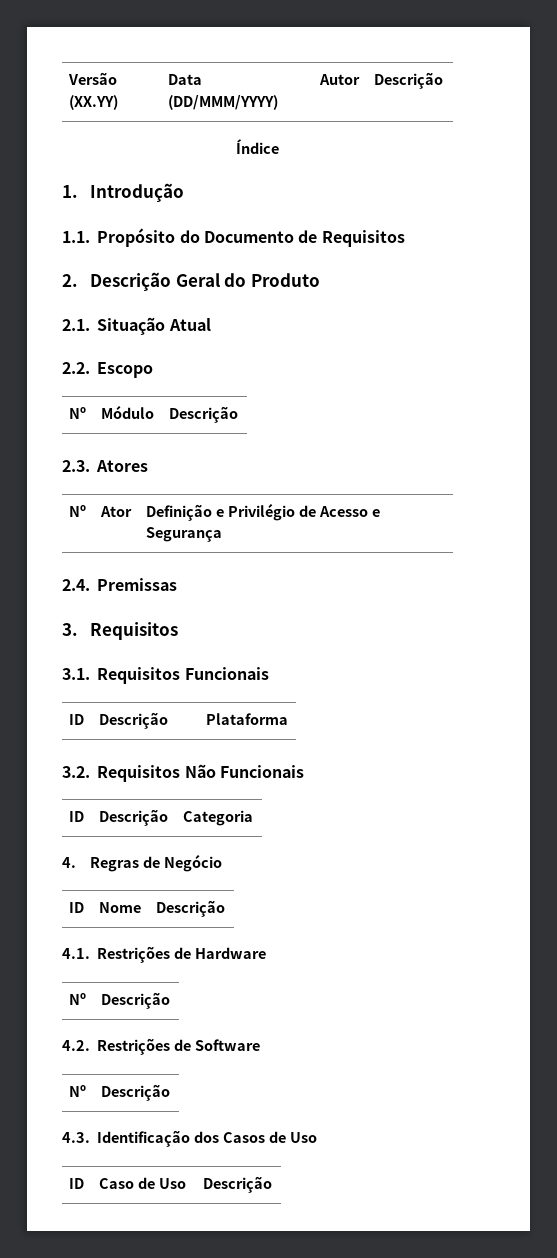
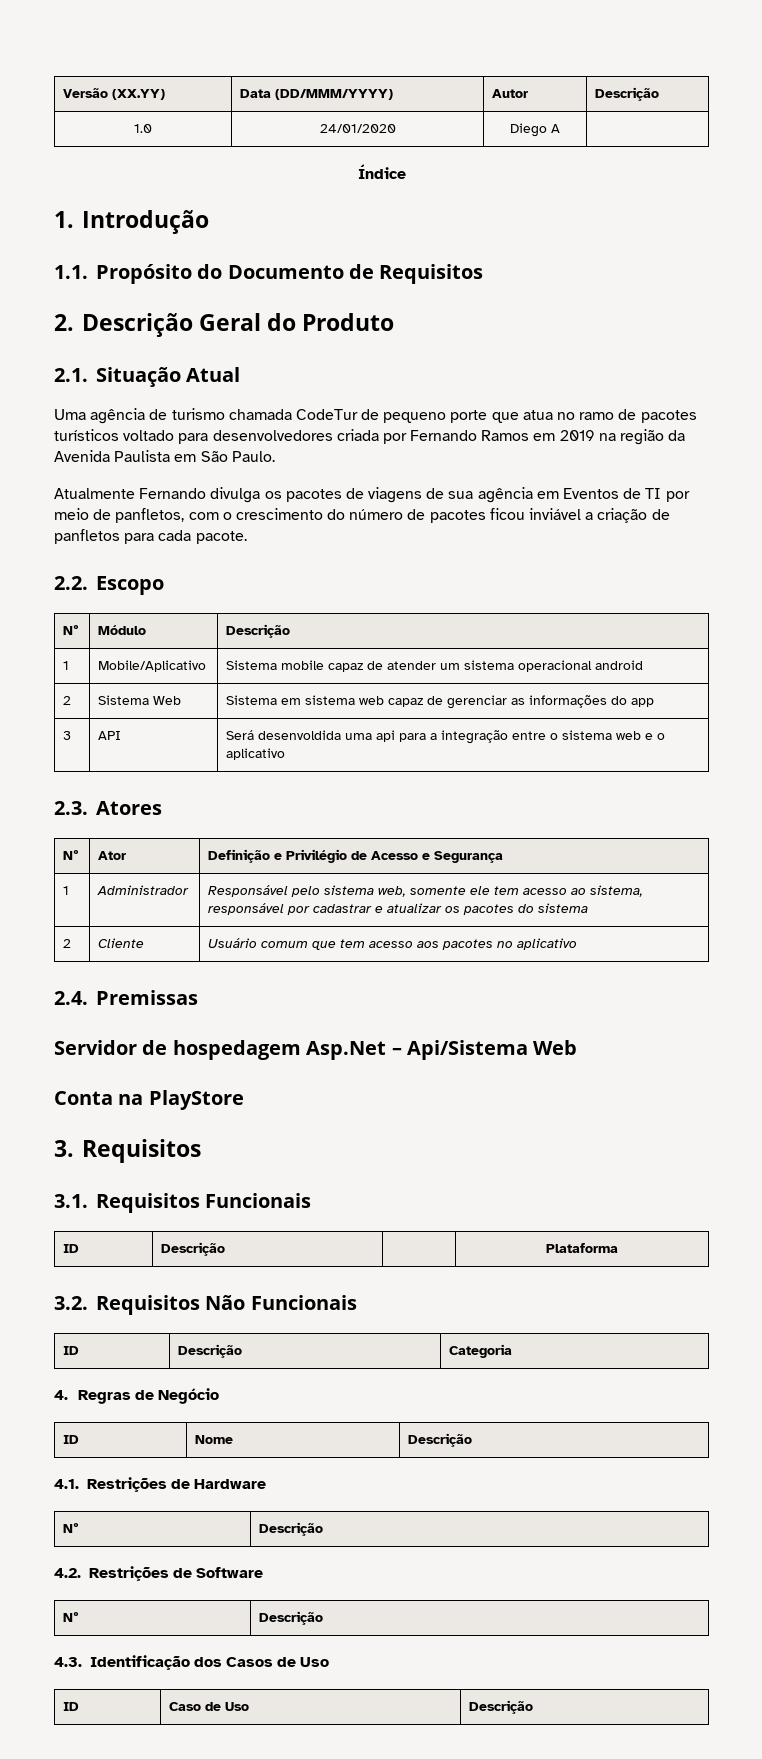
(444, 80) none -> [134,124,152,133] [319,124,396,133] [510,123,560,137] // 1.0 | 24/01/2020 | Diego A |
(211, 324) none -> [54,408,697,424] [54,429,686,445] [54,450,275,462] [54,487,690,503] [54,508,670,523] [54,529,247,544] // Uma agência de turismo chamada CodeTur de pequeno porte que atua no ramo de pacotes turísticos voltado para desenvolvedores criada por Fernando Ramos em 2019 na região da Avenida Paulista em São Paulo. // Atualmente Fernando divulga os pacotes de viagens de sua agência em Eventos de TI por meio de panfletos, com o crescimento do número de pacotes ficou inviável a criação de panfletos para cada pacote.
(239, 414) none -> [63,661,70,670] [98,660,207,672] [226,660,644,672] [63,696,72,705] [98,695,182,705] [226,695,655,709] [63,731,72,740] [98,731,122,740] [226,730,666,744] [226,748,286,760] // 1 | Mobile/Aplicativo | Sistema mobile capaz de atender um sistema operacional android // 2 | Sistema Web | Sistema em sistema web capaz de gerenciar as informações do app // 3 | API | Será desenvoldida uma api para a integração entre o sistema web e o aplicativo
[62,578,178,591] // 2.4. Premissas -> [63,886,70,895] [97,885,190,895] [208,885,644,897] [208,903,589,915] [63,939,72,948] [98,938,145,948] [208,938,578,950] [54,990,198,1005] [54,1040,578,1060] [54,1090,244,1110] // 1 | Administrador | Responsável pelo sistema web, somente ele tem acesso ao sistema, responsável por cadastrar e atualizar os pacotes do sistema // 2 | Cliente | Usuário comum que tem acesso aos pacotes no aplicativo // 2.4. Premissas // Servidor de hospedagem Asp.Net – Api/Sistema Web // Conta na PlayStore

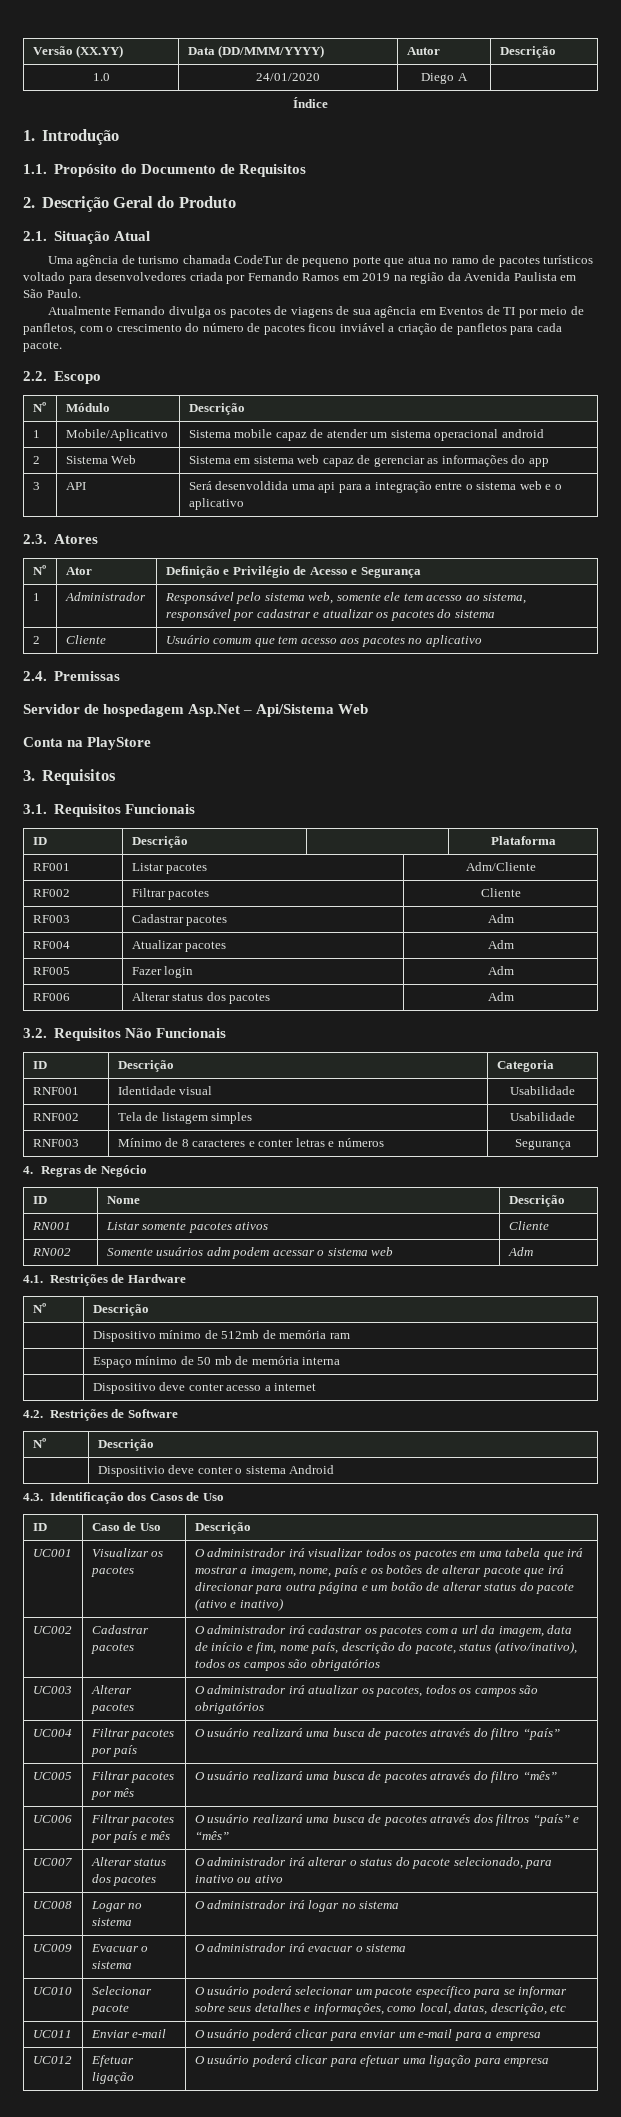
(618, 1248) none -> [32,863,70,871] [131,863,208,874] [465,862,536,871] [32,889,70,897] [131,888,210,900] [480,888,521,897] [32,915,70,923] [131,914,228,926] [487,914,514,923] [32,941,70,949] [131,940,227,952] [487,940,514,949] [32,967,70,975] [131,966,194,978] [487,966,514,975] [32,993,70,1001] [131,992,271,1004] [487,992,514,1001] // RF001 | Listar pacotes | Adm/Cliente // RF002 | Filtrar pacotes | Cliente // RF003 | Cadastrar pacotes | Adm // RF004 | Atualizar pacotes | Adm // RF005 | Fazer login | Adm // RF006 | Alterar status dos pacotes | Adm
(513, 1351) none -> [32,1087,79,1095] [117,1086,213,1095] [510,1086,575,1095] [32,1113,79,1121] [117,1112,253,1124] [510,1112,575,1121] [32,1139,79,1147] [117,1138,384,1147] [514,1139,571,1150] // RNF001 | Identidade visual | Usabilidade // RNF002 | Tela de listagem simples | Usabilidade // RNF003 | Mínimo de 8 caracteres e conter letras e números | Segurança
(473, 1440) none -> [31,1222,71,1230] [105,1222,269,1233] [508,1221,549,1230] [31,1248,71,1256] [106,1247,394,1259] [507,1247,533,1256] // RN001 | Listar somente pacotes ativos | Cliente // RN002 | Somente usuários adm podem acessar o sistema web | Adm
(324, 1529) none -> [92,1330,350,1342] [92,1356,341,1368] [92,1382,317,1394] // | Dispositivo mínimo de 512mb de memória ram // | Espaço mínimo de 50 mb de memória interna // | Dispositivo deve conter acesso a internet
(324, 1618) none -> [97,1465,335,1477] // | Dispositivio deve conter o sistema Android
(534, 1707) none -> [32,1549,72,1557] [91,1548,164,1557] [90,1566,134,1577] [194,1548,584,1560] [194,1565,564,1577] [194,1582,575,1594] [194,1598,283,1611] [32,1626,72,1634] [91,1625,149,1634] [90,1643,134,1654] [194,1625,573,1637] [194,1641,577,1654] [194,1659,380,1671] [32,1686,72,1694] [90,1685,132,1694] [90,1703,134,1714] [194,1685,539,1697] [194,1702,264,1714] [32,1729,72,1737] [90,1728,175,1740] [90,1745,138,1757] [194,1728,560,1740] [32,1772,72,1780] [90,1771,175,1783] [90,1788,135,1800] [194,1771,557,1783] [32,1815,72,1823] [90,1814,175,1826] [90,1831,171,1843] [194,1814,580,1826] [194,1831,229,1840] [32,1858,72,1866] [90,1857,167,1866] [91,1874,157,1886] [194,1857,553,1869] [194,1875,283,1883] [32,1901,72,1909] [90,1901,143,1912] [91,1918,132,1926] [194,1900,400,1912] [32,1944,72,1952] [90,1944,149,1952] [91,1961,132,1969] [194,1943,407,1952] [32,1987,72,1995] [91,1986,152,1995] [90,2004,129,2015] [194,1986,568,1998] [194,2003,567,2015] [32,2030,72,2038] [90,2029,167,2038] [194,2029,541,2041] [32,2056,72,2064] [90,2055,134,2067] [91,2072,134,2084] [194,2055,550,2067] // UC001 | Visualizar os pacotes | O administrador irá visualizar todos os pacotes em uma tabela que irá mostrar a imagem, nome, país e os botões de alterar pacote que irá direcionar para outra página e um botão de alterar status do pacote (ativo e inativo) // UC002 | Cadastrar pacotes | O administrador irá cadastrar os pacotes com a url da imagem, data de início e fim, nome país, descrição do pacote, status (ativo/inativo), todos os campos são obrigatórios // UC003 | Alterar pacotes | O administrador irá atualizar os pacotes, todos os campos são obrigatórios // UC004 | Filtrar pacotes por país | O usuário realizará uma busca de pacotes através do filtro “país” // UC005 | Filtrar pacotes por mês | O usuário realizará uma busca de pacotes através do filtro “mês” // UC006 | Filtrar pacotes por país e mês | O usuário realizará uma busca de pacotes através dos filtros “país” e “mês” // UC007 | Alterar status dos pacotes | O administrador irá alterar o status do pacote selecionado, para inativo ou ativo // UC008 | Logar no sistema | O administrador irá logar no sistema // UC009 | Evacuar o sistema | O administrador irá evacuar o sistema // UC010 | Selecionar pacote | O usuário poderá selecionar um pacote específico para se informar sobre seus detalhes e informações, como local, datas, descrição, etc // UC011 | Enviar e-mail | O usuário poderá clicar para enviar um e-mail para a empresa // UC012 | Efetuar ligação | O usuário poderá clicar para efetuar uma ligação para empresa

